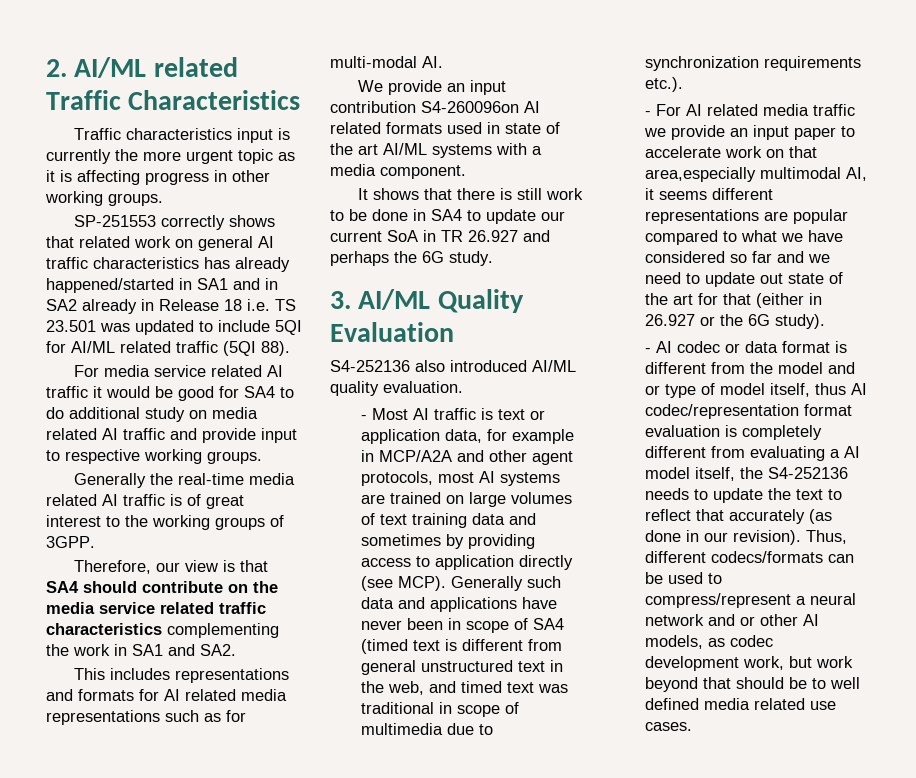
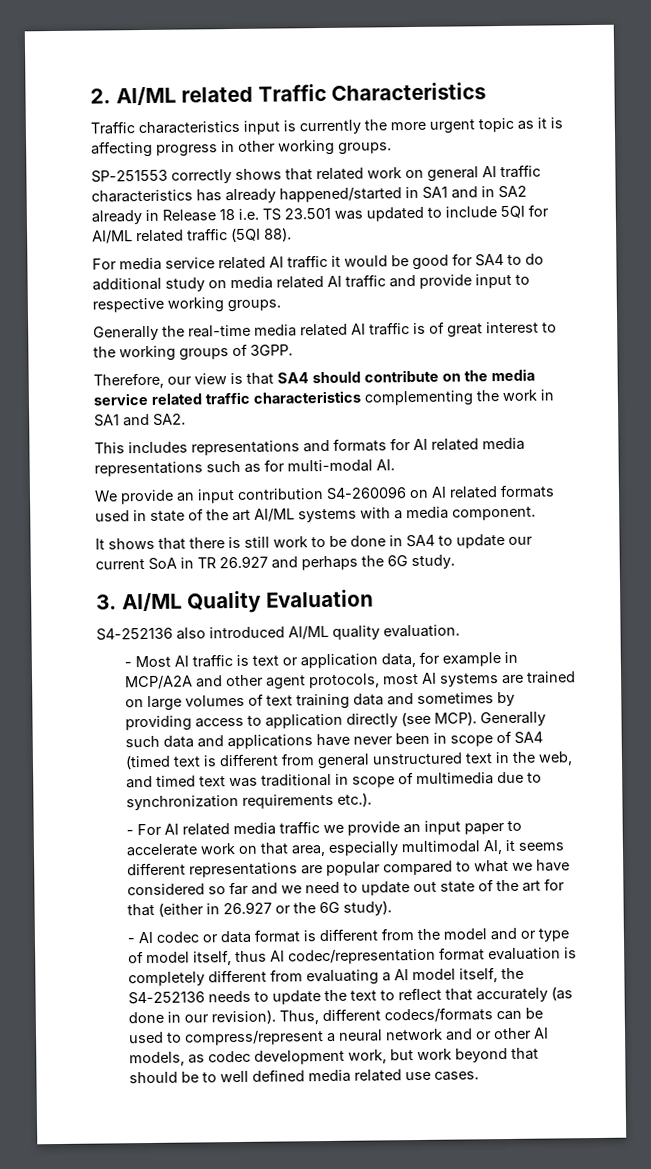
[421,101,519,113] S4-260096on -> [326,486,429,500] S4-260096 on
[645,167,757,182] area,especially -> [290,841,399,857] area, especially

